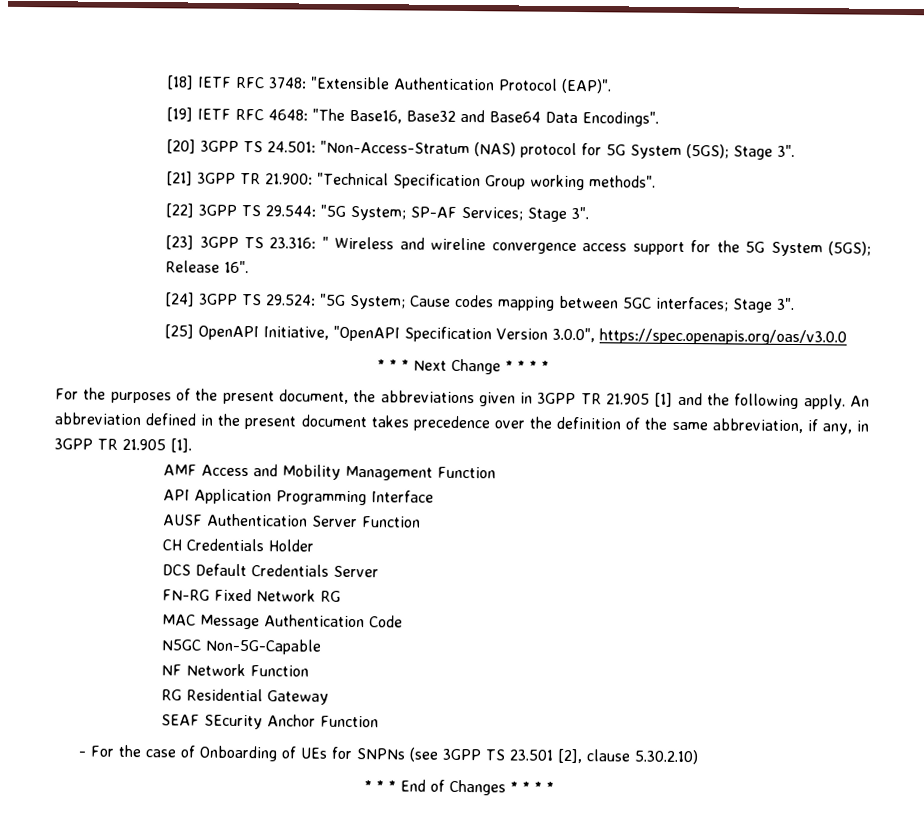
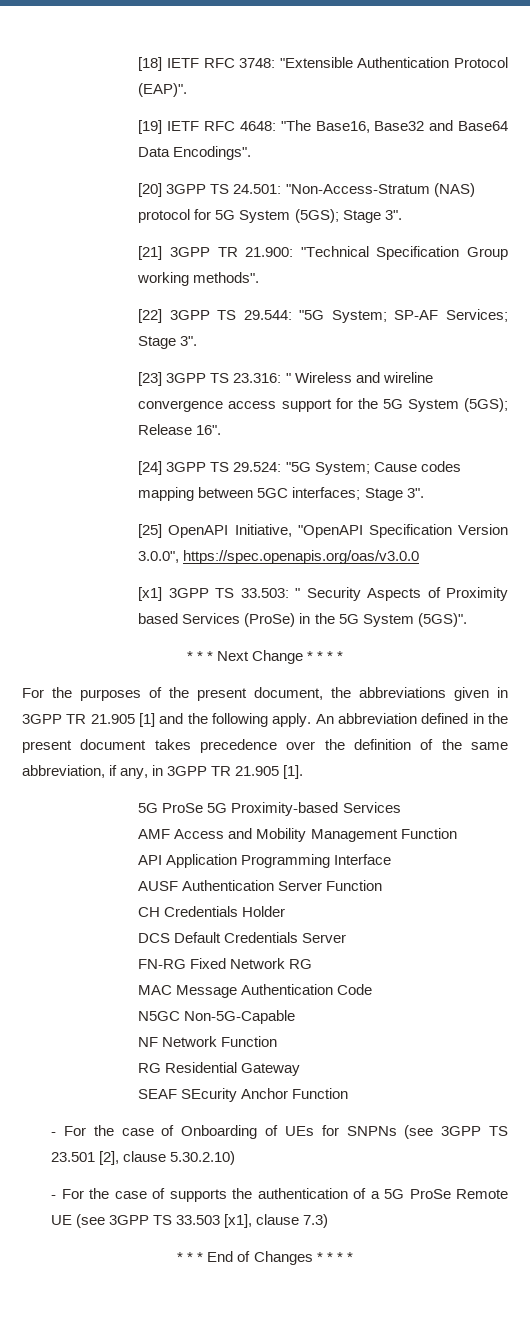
(848, 337) none -> [138,587,509,601] [138,613,467,627] // [x1] 3GPP TS 33.503: " Security Aspects of Proximity based Services (ProSe) in the 5G System (5GS)".
(192, 445) none -> [138,802,401,816] // 5G ProSe 5G Proximity-based Services
(699, 757) none -> [51,1188,509,1202] [51,1214,329,1228] // - For the case of supports the authentication of a 5G ProSe Remote UE (see 3GPP TS 33.503 [x1], clause 7.3)

